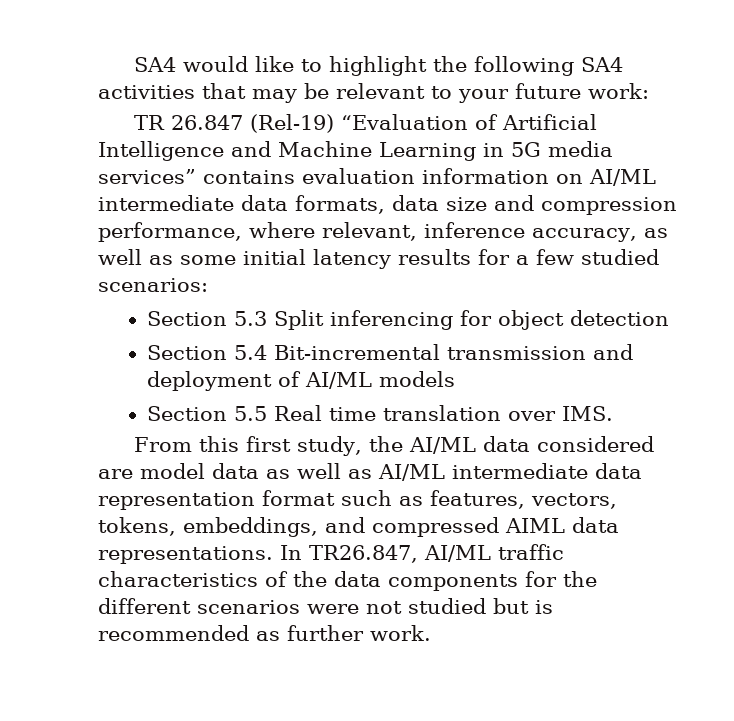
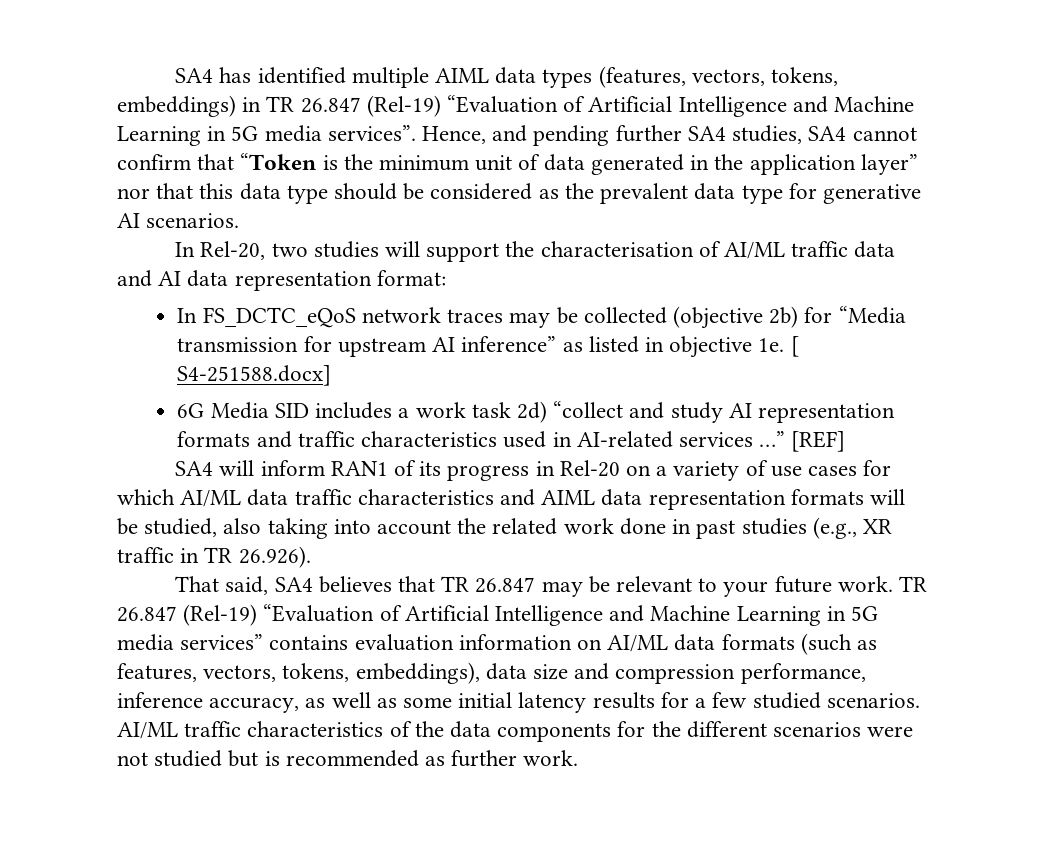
[133,56,623,76] [98,83,246,99] SA4 would like to highlight the following SA4 activities that -> [175,66,838,88] [117,95,915,117] [117,125,917,146] [117,153,918,175] [117,183,921,204] [117,213,240,228] [175,241,896,262] [117,270,446,291] [177,306,906,329] [177,336,799,358] [177,365,332,386] [177,401,895,423] [177,431,846,452] [175,460,892,481] [117,489,906,510] [117,517,892,539] [117,546,311,568] [175,576,536,595] SA4 has identified multiple AIML data types (features, vectors, tokens, embeddings) in TR 26.847 (Rel-19) “Evaluation of Artificial Intelligence and Machine Learning in 5G media services”. Hence, and pending further SA4 studies, SA4 cannot confirm that “Token is the minimum unit of data generated in the application layer” nor that this data type should be considered as the prevalent data type for generative AI scenarios. // In Rel-20, two studies will support the characterisation of AI/ML traffic data and AI data representation format: // In FS_DCTC_eQoS network traces may be collected (objective 2b) for “Media transmission for upstream AI inference” as listed in objective 1e. [ S4-251588.docx] // 6G Media SID includes a work task 2d) “collect and study AI representation formats and traffic characteristics used in AI-related services …” [REF] // SA4 will inform RAN1 of its progress in Rel-20 on a variety of use cases for which AI/ML data traffic characteristics and AIML data representation formats will be studied, also taking into account the related work done in past studies (e.g., XR traffic in TR 26.926). // That said, SA4 believes that TR 26.847
[588,83,649,99] work: // -> [837,576,893,592] work.
[98,195,385,214] intermediate data formats, -> [674,633,878,655] [117,662,480,684] data formats (such as features, vectors, tokens, embeddings),
[249,222,417,241] where relevant, -> (866, 673) none
[98,278,208,292] [147,310,670,330] [147,344,634,360] [147,371,456,391] [147,405,614,421] [133,436,654,456] [98,463,642,481] [98,490,617,510] [98,517,619,537] [98,545,418,564] scenarios: // Section 5.3 Split inferencing for object detection // Section 5.4 Bit-incremental transmission and deployment of AI/ML models // Section 5.5 Real time translation over IMS. // From this first study, the AI/ML data considered are model data as well as AI/ML intermediate data representation format such as features, vectors, tokens, embeddings, and compressed AIML data representations. In TR26.847, -> [826,693,920,708] scenarios.

